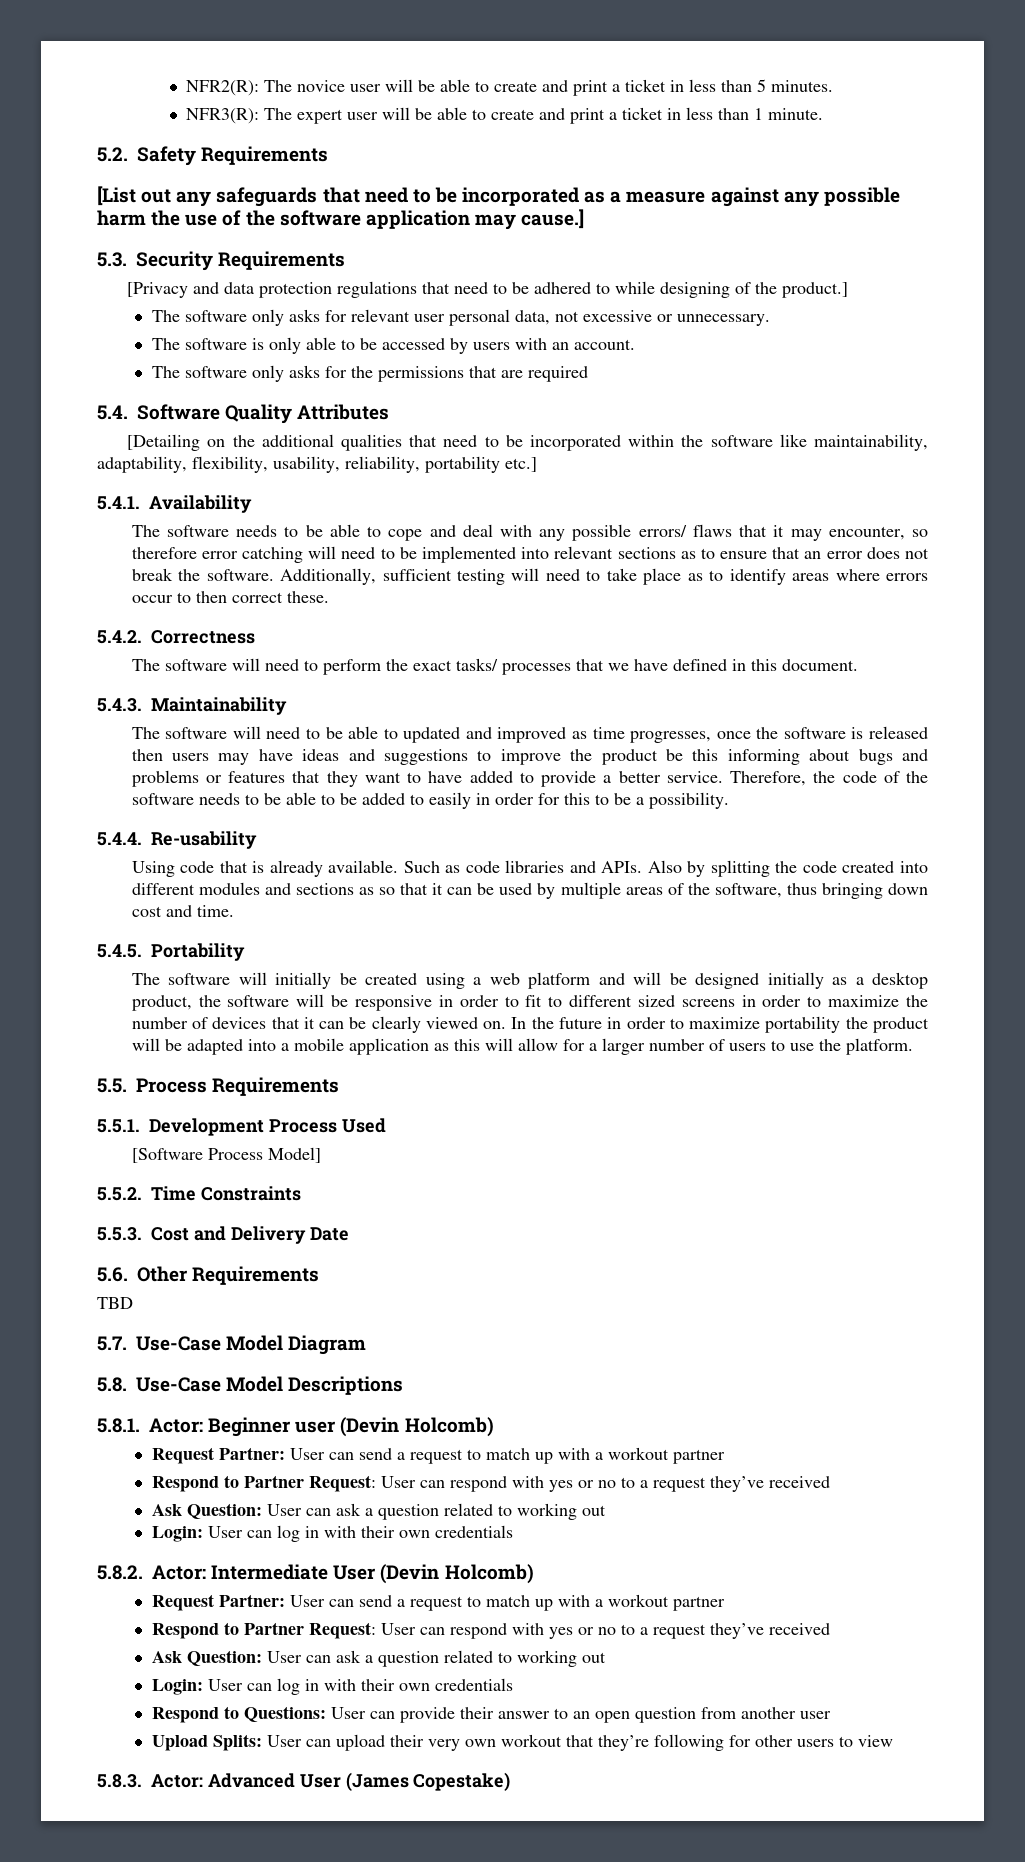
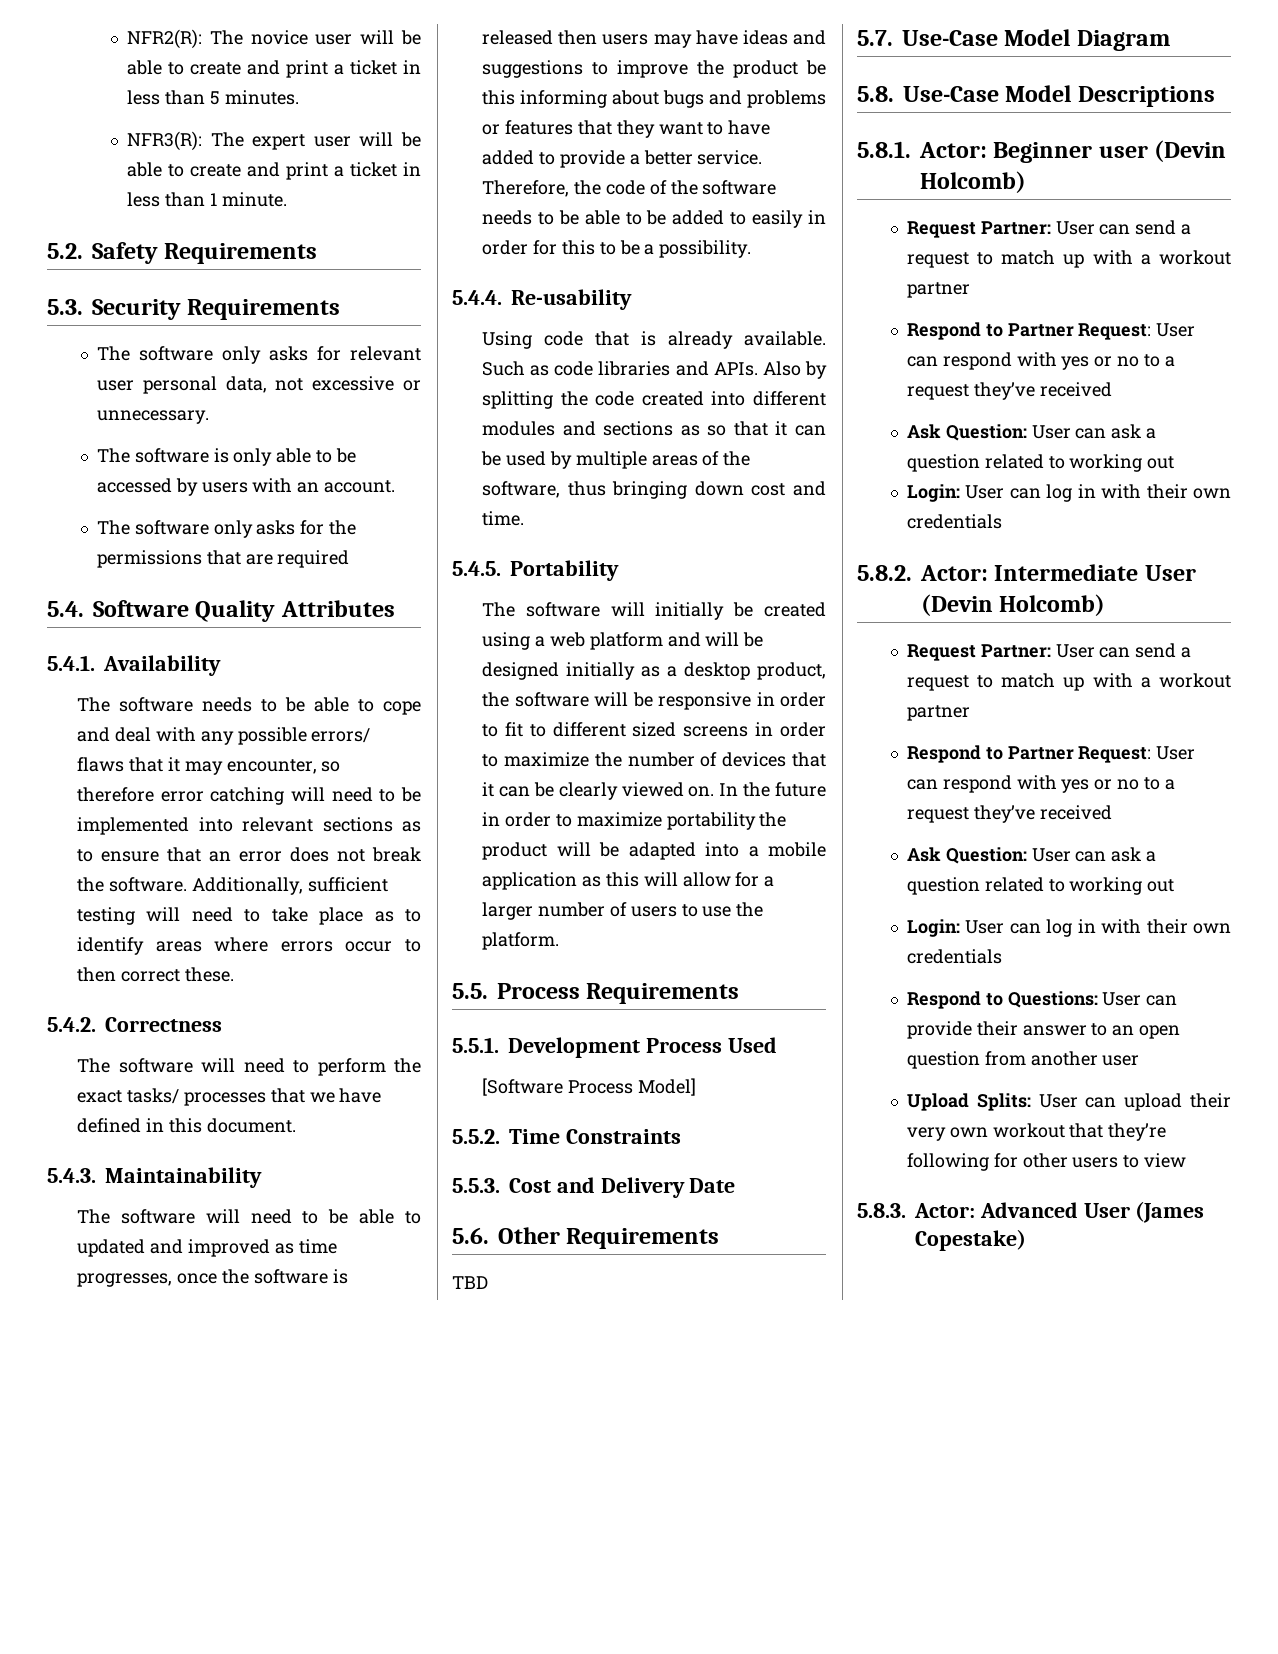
[97,186,900,207] [97,209,585,230] [97,251,346,271] [127,281,849,298] [List out any safeguards that need to be incorporated as a measure against any possible harm the use of the software application may cause.] // 5.3. Security Requirements // [Privacy and data protection regulations that need to be adhered to while designing of the product.] -> [47,299,341,320] 5.3. Security Requirements
[127,434,928,451] [97,456,537,473] // [Detailing on the additional qualities that need to be incorporated within the software like maintainability, adaptability, flexibility, usability, reliability, portability etc.] -> (395, 608) none

